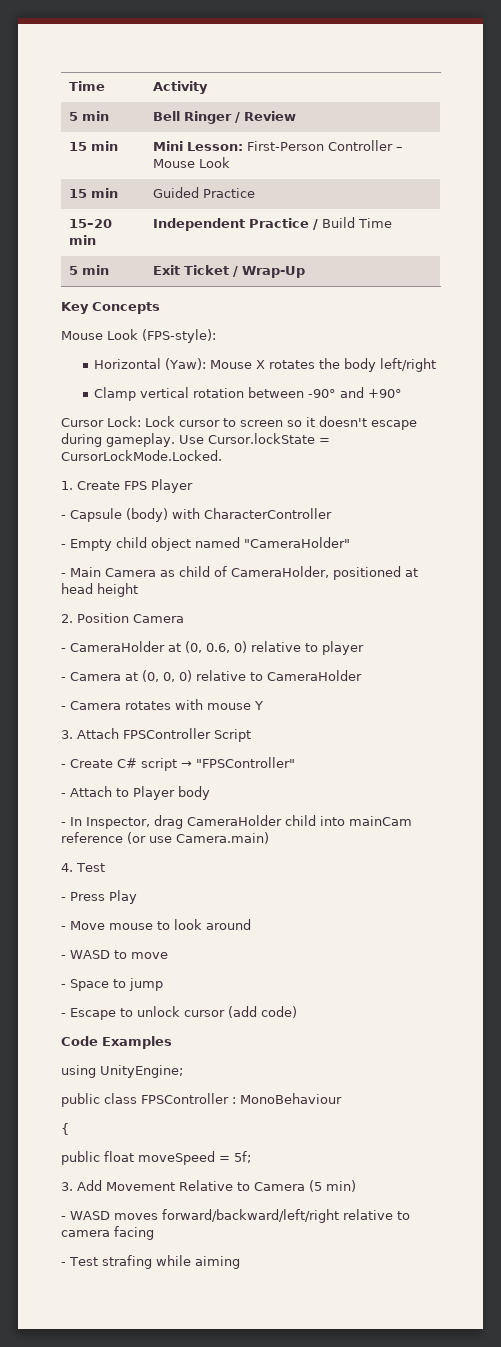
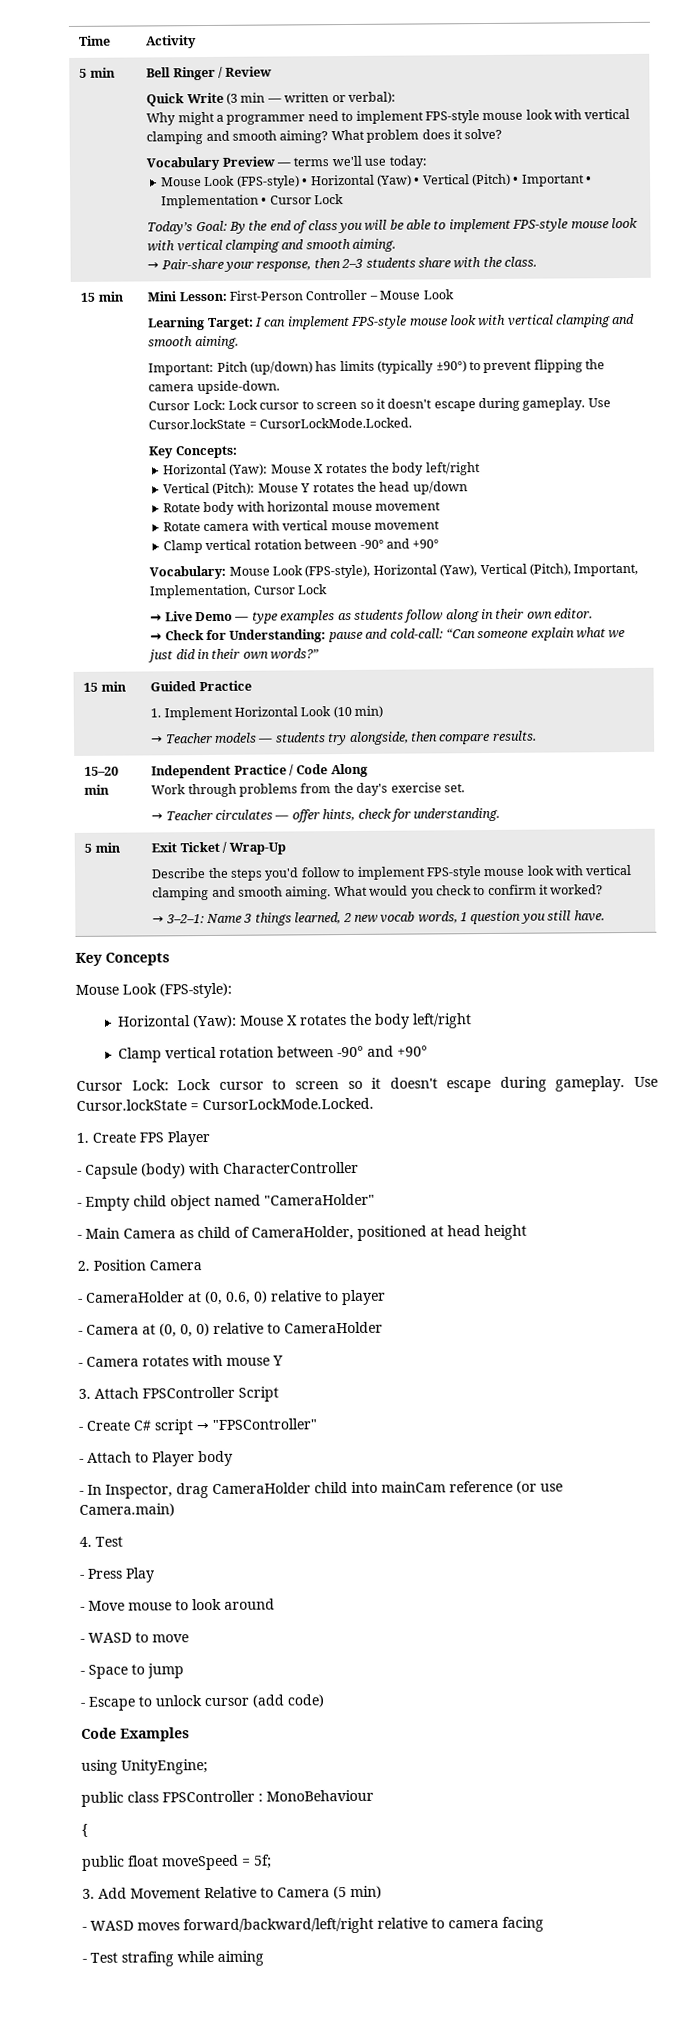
(297, 116) none -> [146,91,396,107] [146,108,631,126] [146,128,503,145] [146,155,427,171] [161,173,593,189] [161,194,345,209] [147,217,638,235] [147,238,397,253] [147,256,538,272] // Quick Write (3 min — written or verbal): // Why might a programmer need to implement FPS-style mouse look with vertical clamping and smooth aiming? What problem does it solve? // Vocabulary Preview — terms we'll use today: // Mouse Look (FPS-style) • Horizontal (Yaw) • Vertical (Pitch) • Important • Implementation • Cursor Lock // Today’s Goal: By the end of class you will be able to implement FPS-style mouse look with vertical clamping and smooth aiming. // → Pair-share your response, then 2–3 students share with the class.
[69,188,119,198] [153,187,256,198] // 15 min | Guided Practice -> [148,313,636,331] [148,335,239,350] [148,359,606,376] [148,380,280,395] [148,397,611,412] [148,417,413,430] [148,445,238,459] [163,462,481,476] [163,481,468,495] [163,501,441,516] [163,520,440,532] [163,538,440,554] [149,563,639,580] [149,584,329,599] [150,608,594,624] [150,627,626,643] [148,648,320,663] [83,681,127,692] [150,680,252,692] [150,705,384,721] [151,730,537,746] // Learning Target: I can implement FPS-style mouse look with vertical clamping and smooth aiming. // Important: Pitch (up/down) has limits (typically ±90°) to prevent flipping the camera upside-down. // Cursor Lock: Lock cursor to screen so it doesn't escape during gameplay. Use Cursor.lockState = CursorLockMode.Locked. // Key Concepts: // Horizontal (Yaw): Mouse X rotates the body left/right // Vertical (Pitch): Mouse Y rotates the head up/down // Rotate body with horizontal mouse movement // Rotate camera with vertical mouse movement // Clamp vertical rotation between -90° and +90° // Vocabulary: Mouse Look (FPS-style), Horizontal (Yaw), Vertical (Pitch), Important, Implementation, Cursor Lock // → Live Demo — type examples as students follow along in their own editor. // → Check for Understanding: pause and cold-call: “Can someone explain what we just did in their own words?” // 15 min | Guided Practice // 1. Implement Horizontal Look (10 min) // → Teacher models — students try alongside, then compare results.
[322,217,393,228] Build Time -> [296,763,368,778] [151,782,465,798] [151,807,501,823] Code Along // Work through problems from the day's exercise set. // → Teacher circulates — offer hints, check for understanding.
(306, 272) none -> [151,864,633,881] [152,884,604,901] [152,910,605,926] // Describe the steps you'd follow to implement FPS-style mouse look with vertical clamping and smooth aiming. What would you check to confirm it worked? // → 3–2–1: Name 3 things learned, 2 new vocab words, 1 question you still have.

